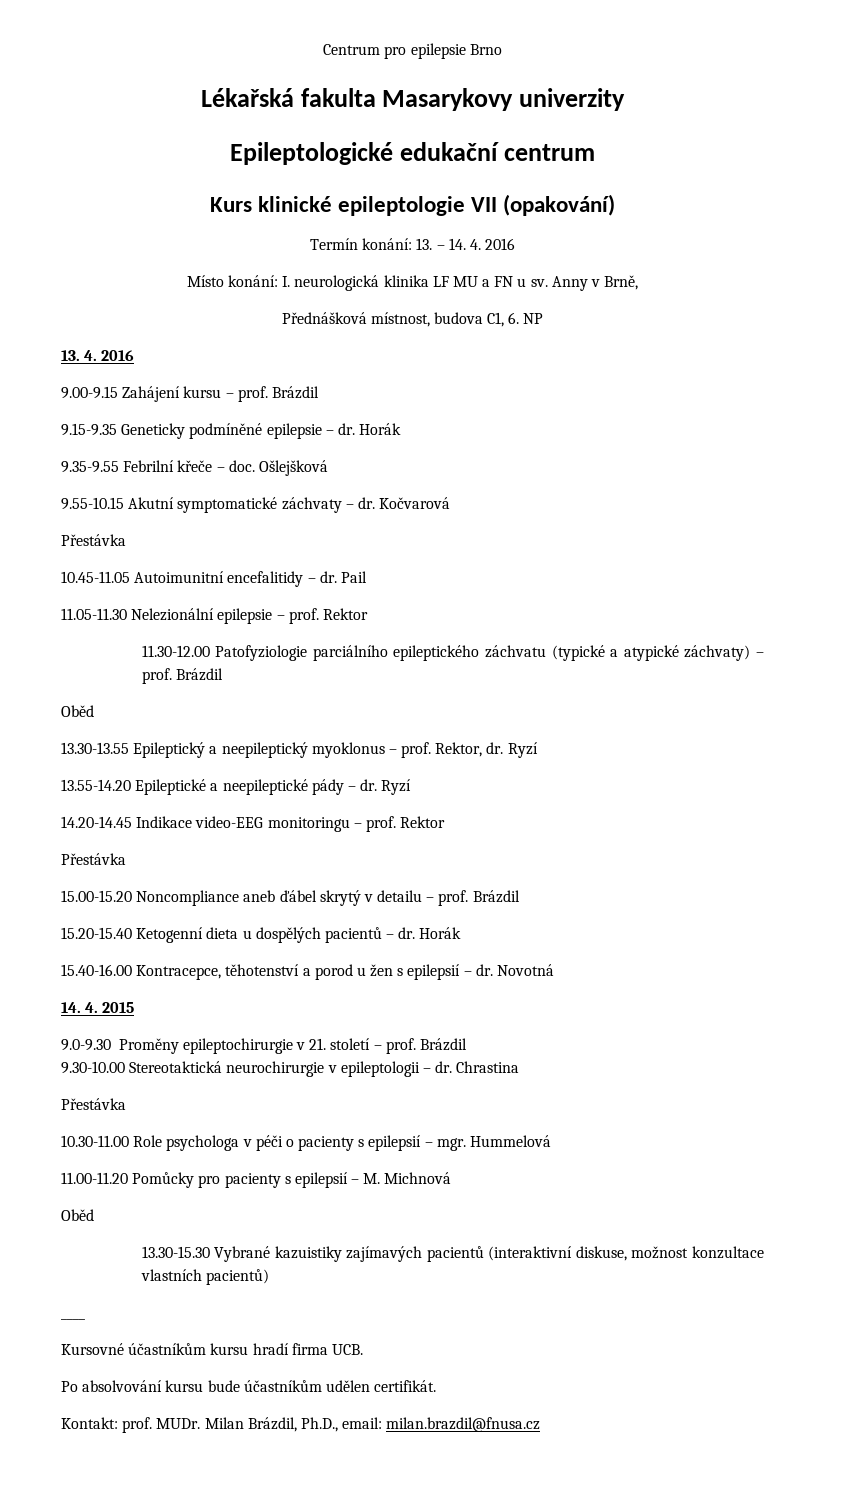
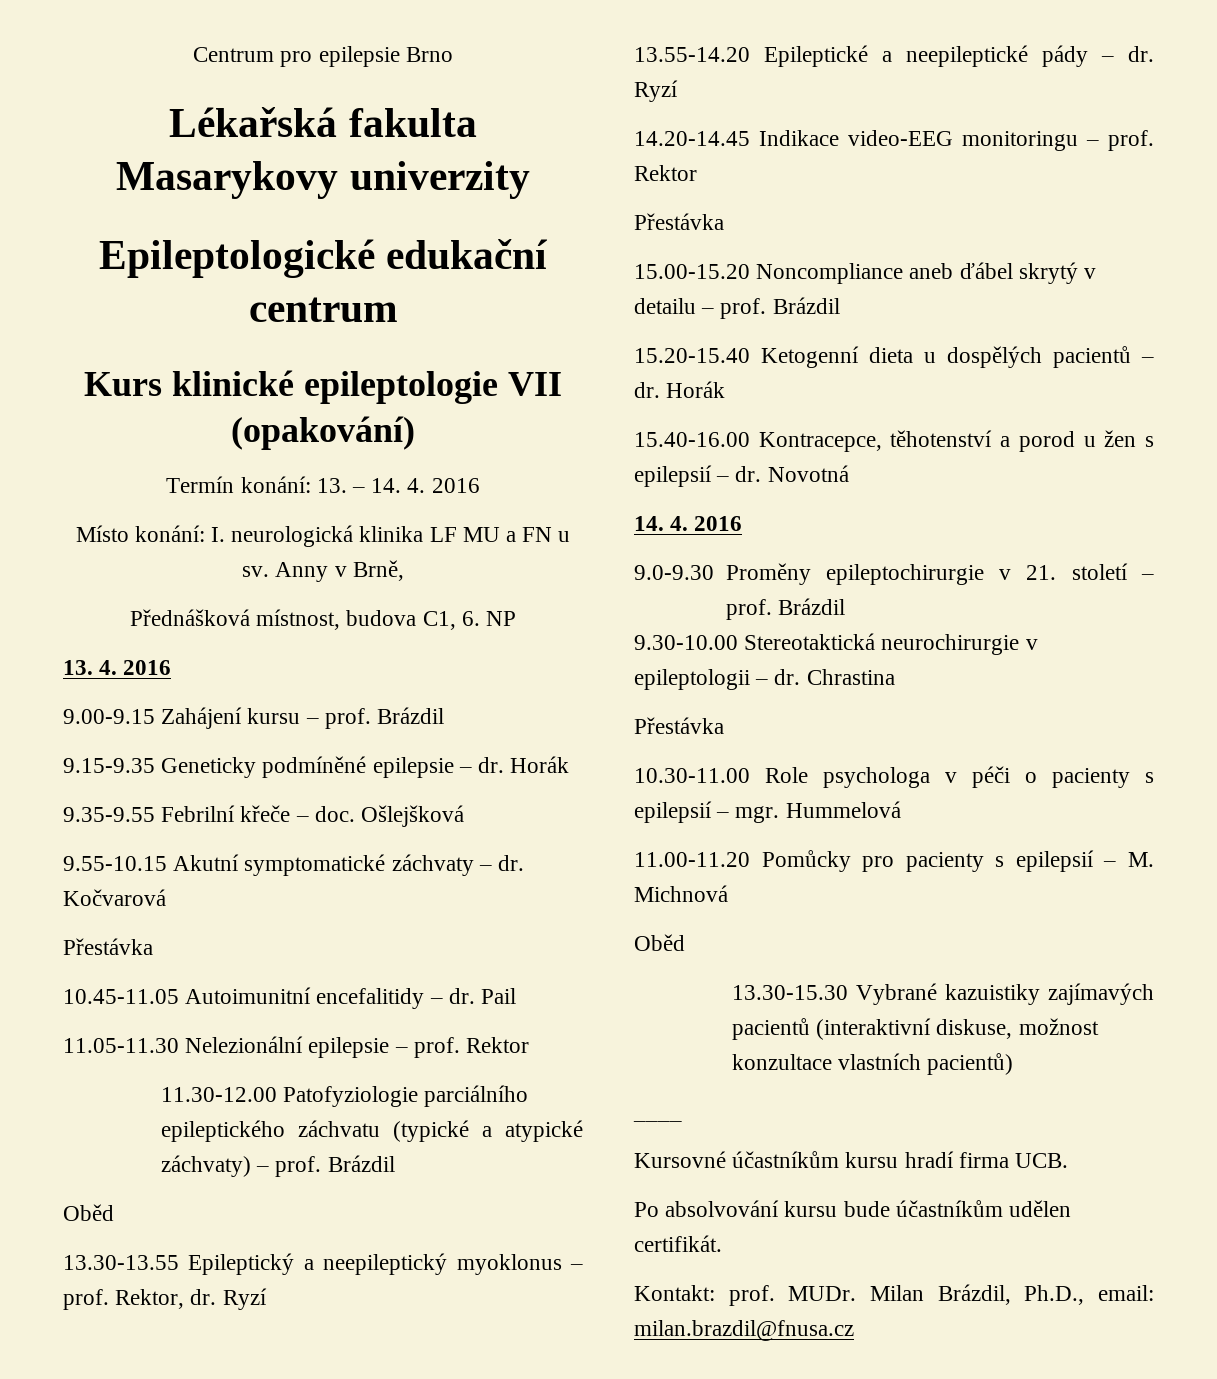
[102,1002,135,1013] 2015 -> [694,516,743,531] 2016

